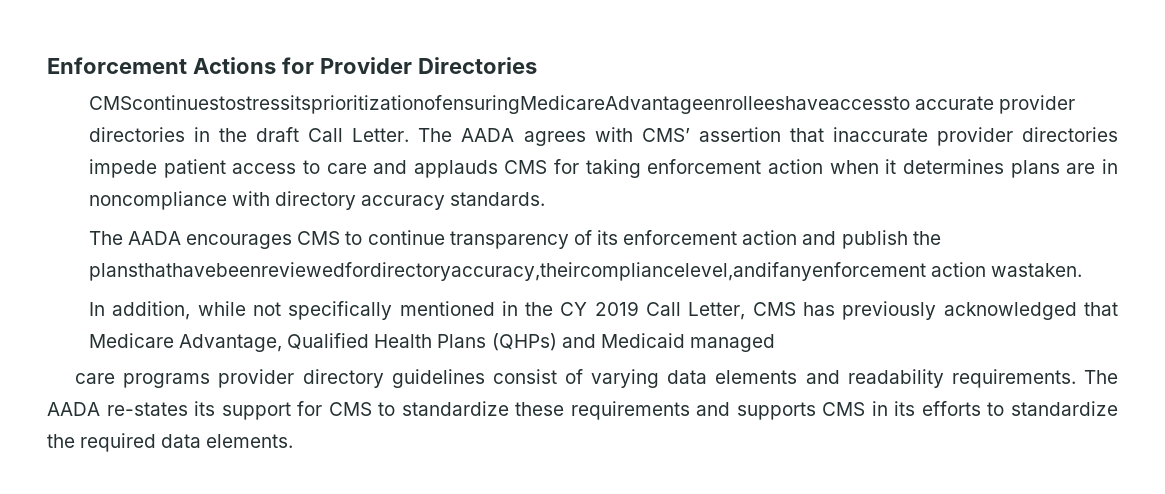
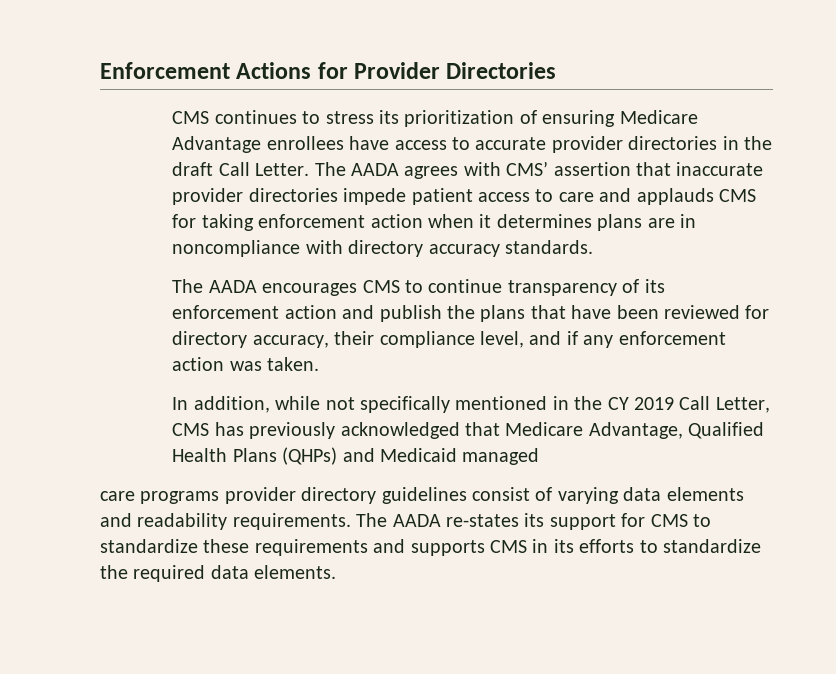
[88,95,910,114] CMScontinuestostressitsprioritizationofensuringMedicareAdvantageenrolleeshaveaccessto -> [172,110,698,127] [172,136,471,153] CMS continues to stress its prioritization of ensuring Medicare Advantage enrollees have access to
[88,262,1083,281] plansthathavebeenreviewedfordirectoryaccuracy,theircompliancelevel,andifanyenforcement action wastaken. -> [480,305,770,322] [172,331,726,348] [172,357,320,371] plans that have been reviewed for directory accuracy, their compliance level, and if any enforcement action was taken.

